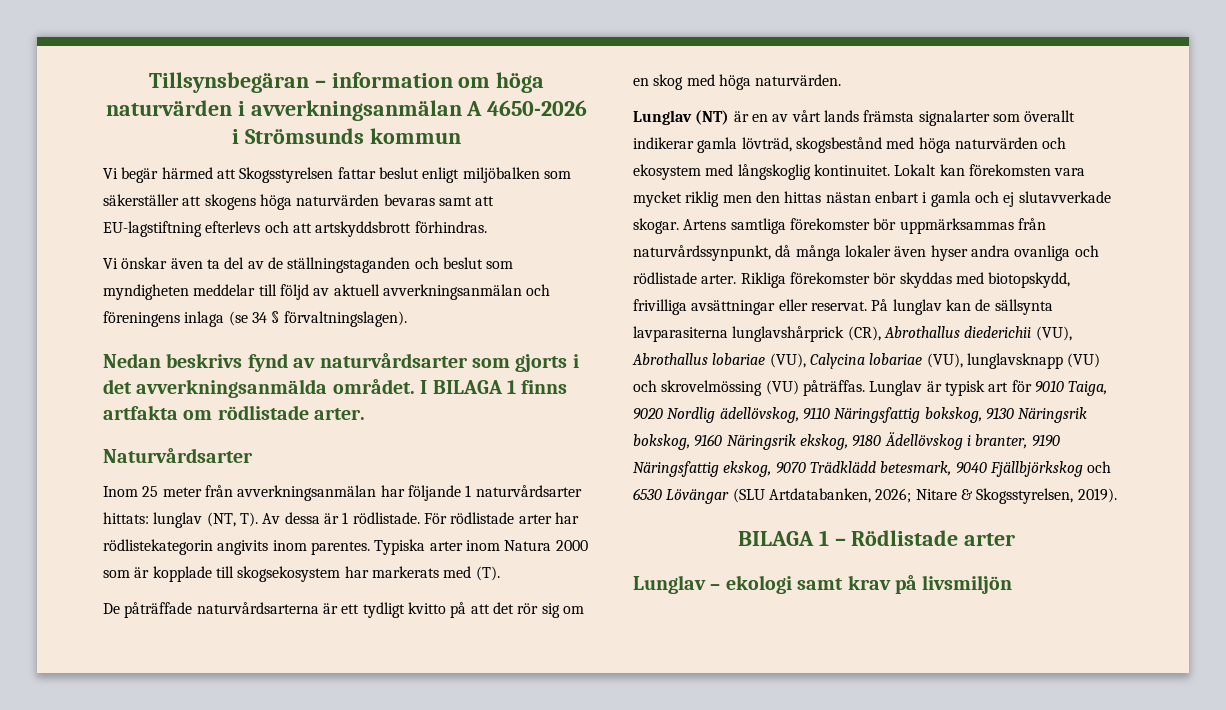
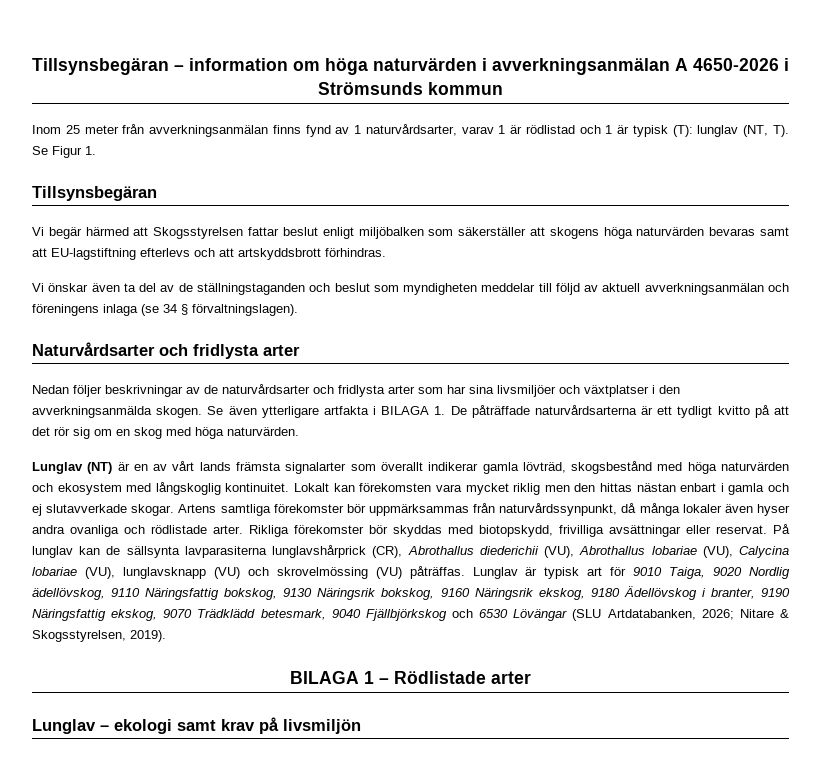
(461, 136) none -> [32,124,790,137] [32,146,96,158] [32,186,157,201] // Inom 25 meter från avverkningsanmälan finns fynd av 1 naturvårdsarter, varav 1 är rödlistad och 1 är typisk (T): lunglav (NT, T). Se Figur 1. // Tillsynsbegäran
[103,353,579,372] [103,379,568,398] [103,405,366,420] [103,448,253,463] [103,485,582,501] [103,512,579,528] [103,539,588,555] [103,566,500,582] Nedan beskrivs fynd av naturvårdsarter som gjorts i det avverkningsanmälda området. I BILAGA 1 finns artfakta om rödlistade arter. // Naturvårdsarter // Inom 25 meter från avverkningsanmälan har följande 1 naturvårdsarter hittats: lunglav (NT, T). Av dessa är 1 rödlistade. För rödlistade arter har rödlistekategorin angivits inom parentes. Typiska arter inom Natura 2000 som är kopplade till skogsekosystem har markerats med (T). // -> [32,342,300,359] [32,384,680,397] [32,406,446,418] Naturvårdsarter och fridlysta arter // Nedan följer beskrivningar av de naturvårdsarter och fridlysta arter som har sina livsmiljöer och växtplatser i den avverkningsanmälda skogen. Se även ytterligare artfakta i BILAGA 1.

